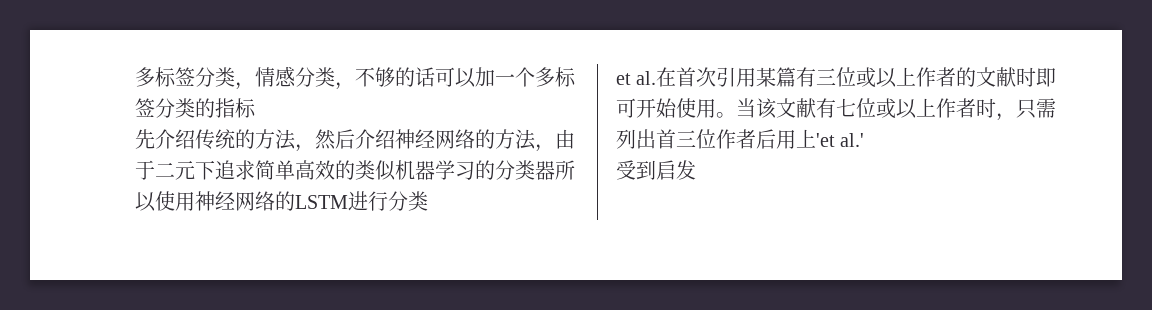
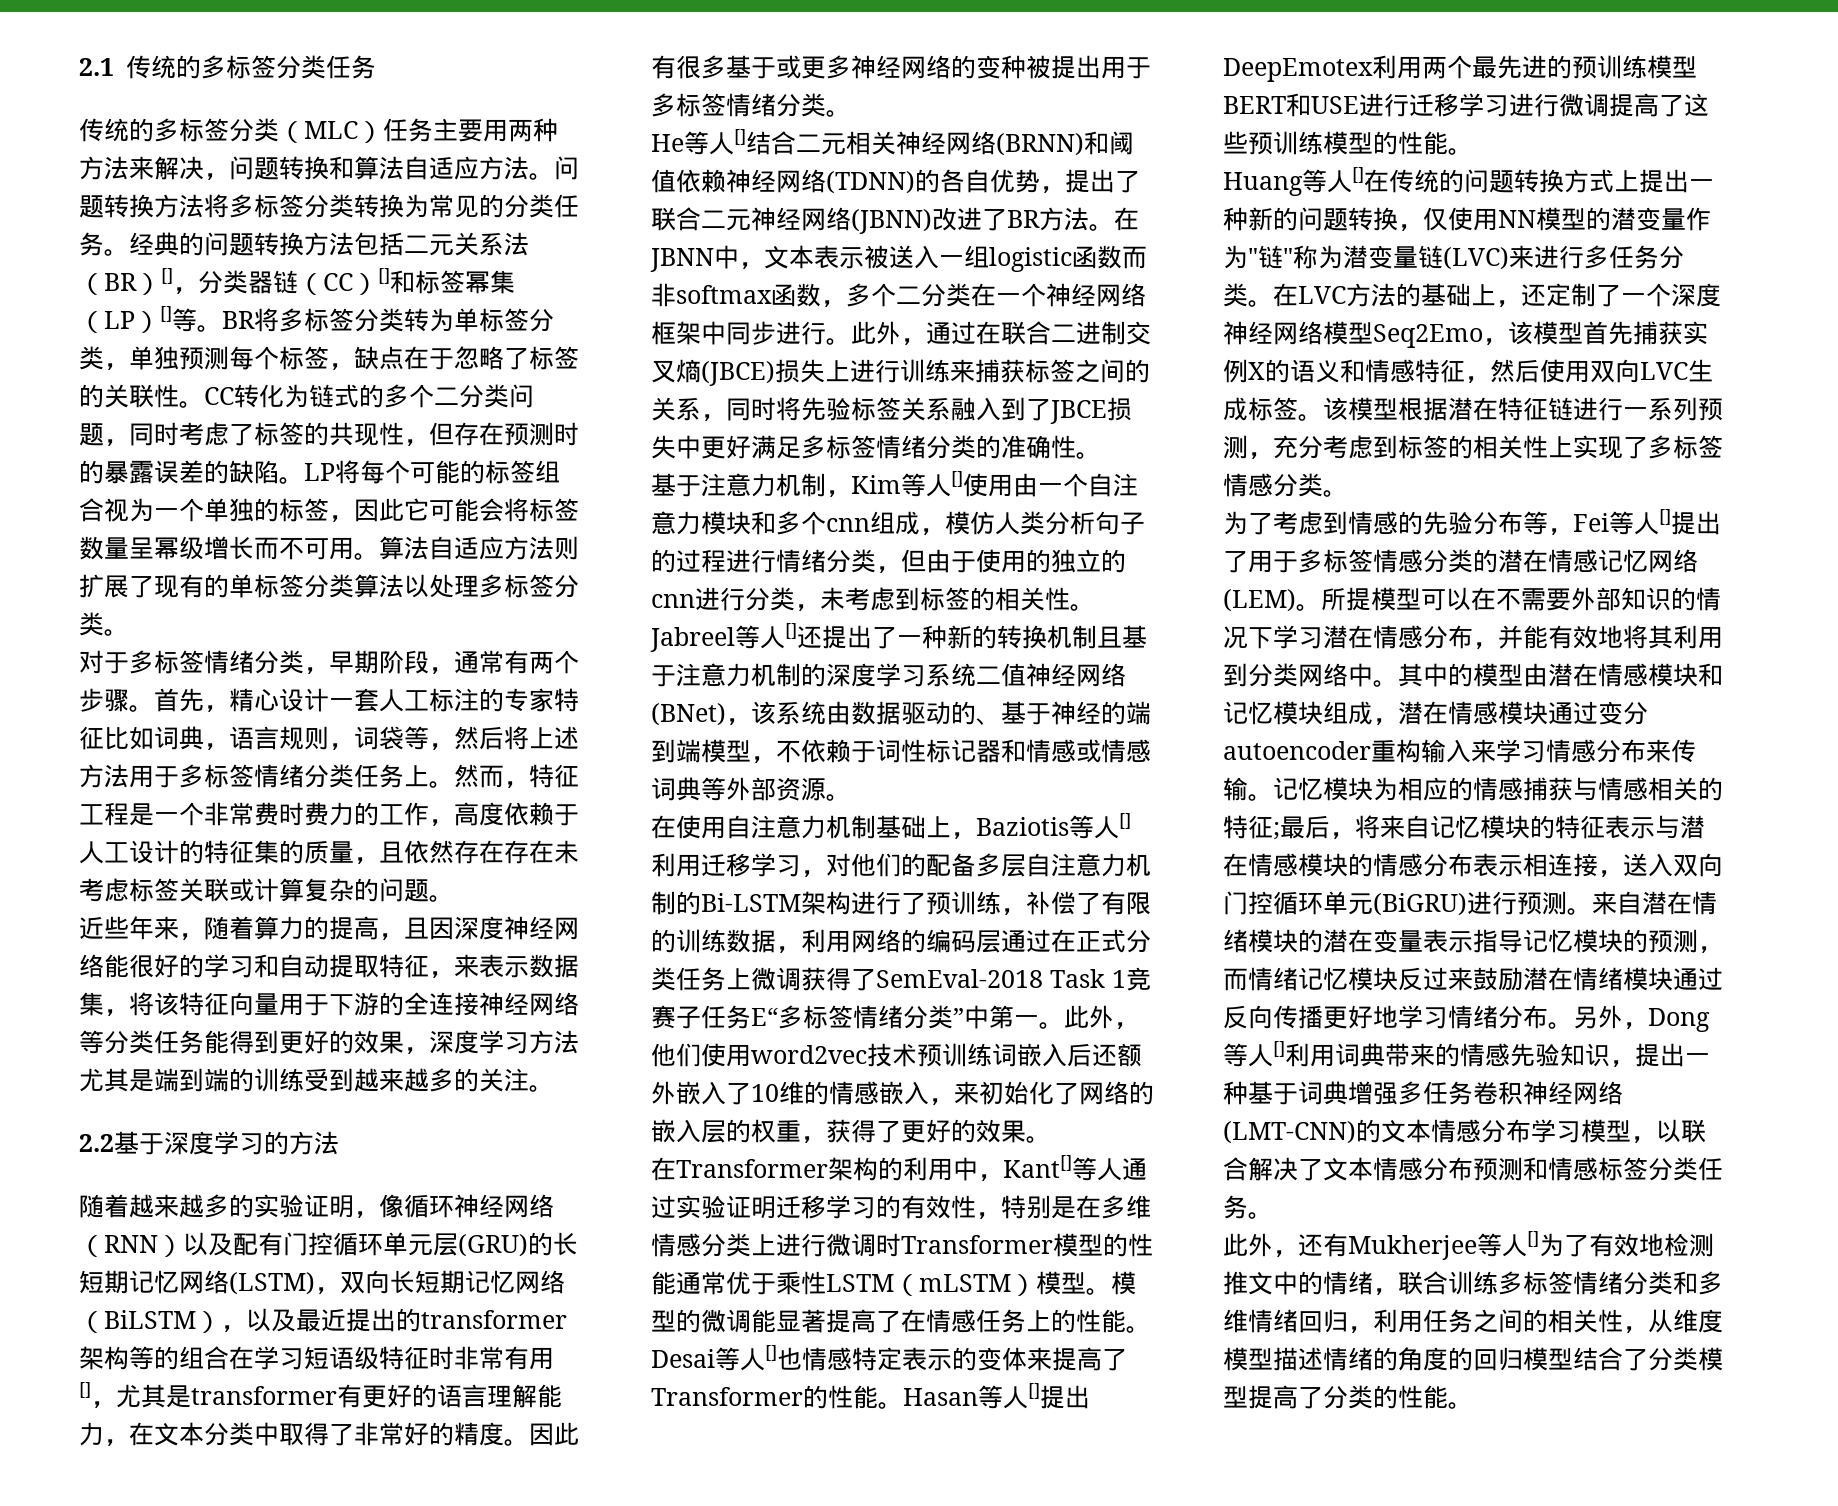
[135,66,576,90] [135,98,256,118] [135,129,575,152] [135,160,575,181] [135,191,428,212] [616,67,1057,88] [616,98,1056,121] [616,129,865,149] [616,160,696,180] 多标签分类，情感分类，不够的话可以加一个多标签分类的指标 // 先介绍传统的方法，然后介绍神经网络的方法，由于二元下追求简单高效的类似机器学习的分类器所以使用神经网络的LSTM进行分类 // et al.在首次引用某篇有三位或以上作者的文献时即可开始使用。当该文献有七位或以上作者时，只需列出首三位作者后用上'et al.' // 受到启发 -> [79,55,377,79] [79,118,558,143] [79,156,579,181] [79,194,579,218] [79,232,529,256] [79,268,173,295] [173,268,515,295] [79,306,554,333] [79,346,579,371] [79,384,534,408] [79,422,579,447] [79,460,560,484] [79,498,579,523] [79,536,579,560] [79,574,579,598] [79,612,129,636] [79,650,579,675] [79,688,579,713] [79,726,579,751] [79,764,579,789] [79,802,579,827] [79,840,579,865] [79,878,454,902] [79,916,579,941] [79,954,579,979] [79,992,579,1017] [79,1030,579,1055] [79,1068,554,1092] [79,1131,339,1155] [79,1194,554,1219] [79,1232,578,1257] [79,1270,565,1295] [79,1308,567,1333] [79,1346,554,1370] [79,1382,91,1398] [91,1384,562,1409] [79,1422,579,1447] [651,55,1151,79] [651,93,851,117] [651,129,1134,156] [651,169,1140,194] [651,207,1139,234] [650,245,1147,272] [651,283,1146,308] [651,321,1151,346] [651,359,1150,386] [651,397,1132,424] [651,435,1101,459] [651,471,1138,498] [651,511,1145,536] [651,549,1126,574] [651,587,1095,612] [650,623,1147,652] [651,663,1126,687] [651,701,1151,726] [651,739,1151,764] [651,777,851,801] [651,813,1131,840] [651,853,1151,878] [651,891,1151,916] [651,929,1151,954] [651,967,1151,991] [651,1005,1139,1030] [651,1043,1142,1067] [651,1081,1154,1106] [651,1119,1051,1144] [651,1155,1147,1182] [651,1195,1151,1220] [651,1233,1153,1257] [651,1271,1136,1296] [651,1309,1151,1333] [651,1345,1127,1371] [651,1383,1090,1409] [1223,55,1697,82] [1223,93,1709,117] [1223,131,1473,155] [1223,167,1714,196] [1223,207,1711,232] [1223,245,1684,270] [1223,283,1721,308] [1223,321,1708,348] [1223,359,1713,384] [1223,397,1723,421] [1223,435,1723,460] [1223,473,1348,497] [1223,509,1721,536] [1223,549,1698,573] [1223,587,1721,612] [1223,625,1723,650] [1223,663,1723,687] [1223,701,1648,726] [1223,739,1696,763] [1223,777,1723,801] [1223,815,1705,840] [1223,853,1723,878] [1223,891,1717,916] [1223,929,1723,954] [1223,967,1723,991] [1223,1005,1710,1032] [1223,1041,1710,1068] [1223,1081,1623,1105] [1223,1119,1706,1144] [1223,1157,1723,1181] [1223,1195,1273,1219] [1223,1231,1714,1260] [1223,1271,1723,1296] [1223,1309,1723,1334] [1223,1347,1723,1371] [1223,1385,1473,1409] 2.1传统的多标签分类任务 // 传统的多标签分类（MLC）任务主要用两种方法来解决，问题转换和算法自适应方法。问题转换方法将多标签分类转换为常见的分类任务。经典的问题转换方法包括二元关系法（BR）[]，分类器链（CC）[]和标签幂集（LP）[]等。BR将多标签分类转为单标签分类，单独预测每个标签，缺点在于忽略了标签的关联性。CC转化为链式的多个二分类问题，同时考虑了标签的共现性，但存在预测时的暴露误差的缺陷。LP将每个可能的标签组合视为一个单独的标签，因此它可能会将标签数量呈幂级增长而不可用。算法自适应方法则扩展了现有的单标签分类算法以处理多标签分类。 // 对于多标签情绪分类，早期阶段，通常有两个步骤。首先，精心设计一套人工标注的专家特征比如词典，语言规则，词袋等，然后将上述方法用于多标签情绪分类任务上。然而，特征工程是一个非常费时费力的工作，高度依赖于人工设计的特征集的质量，且依然存在存在未考虑标签关联或计算复杂的问题。 // 近些年来，随着算力的提高，且因深度神经网络能很好的学习和自动提取特征，来表示数据集，将该特征向量用于下游的全连接神经网络等分类任务能得到更好的效果，深度学习方法尤其是端到端的训练受到越来越多的关注。 // 2.2基于深度学习的方法 // 随着越来越多的实验证明，像循环神经网络（RNN）以及配有门控循环单元层(GRU)的长短期记忆网络(LSTM)，双向长短期记忆网络（BiLSTM），以及最近提出的transformer架构等的组合在学习短语级特征时非常有用[]，尤其是transformer有更好的语言理解能力，在文本分类中取得了非常好的精度。因此有很多基于或更多神经网络的变种被提出用于多标签情绪分类。 // He等人[]结合二元相关神经网络(BRNN)和阈值依赖神经网络(TDNN)的各自优势，提出了联合二元神经网络(JBNN)改进了BR方法。在JBNN中，文本表示被送入一组logistic函数而非softmax函数，多个二分类在一个神经网络框架中同步进行。此外，通过在联合二进制交叉熵(JBCE)损失上进行训练来捕获标签之间的关系，同时将先验标签关系融入到了JBCE损失中更好满足多标签情绪分类的准确性。 // 基于注意力机制，Kim等人[]使用由一个自注意力模块和多个cnn组成，模仿人类分析句子的过程进行情绪分类，但由于使用的独立的cnn进行分类，未考虑到标签的相关性。Jabreel等人[]还提出了一种新的转换机制且基于注意力机制的深度学习系统二值神经网络(BNet)，该系统由数据驱动的、基于神经的端到端模型，不依赖于词性标记器和情感或情感词典等外部资源。 // 在使用自注意力机制基础上，Baziotis等人[]利用迁移学习，对他们的配备多层自注意力机制的Bi-LSTM架构进行了预训练，补偿了有限的训练数据，利用网络的编码层通过在正式分类任务上微调获得了SemEval-2018 Task 1竞赛子任务E“多标签情绪分类”中第一。此外，他们使用word2vec技术预训练词嵌入后还额外嵌入了10维的情感嵌入，来初始化了网络的嵌入层的权重，获得了更好的效果。 // 在Transformer架构的利用中，Kant[]等人通过实验证明迁移学习的有效性，特别是在多维情感分类上进行微调时Transformer模型的性能通常优于乘性LSTM（mLSTM）模型。模型的微调能显著提高了在情感任务上的性能。Desai等人[]也情感特定表示的变体来提高了Transformer的性能。Hasan等人[]提出DeepEmotex利用两个最先进的预训练模型BERT和USE进行迁移学习进行微调提高了这些预训练模型的性能。 // Huang等人[]在传统的问题转换方式上提出一种新的问题转换，仅使用NN模型的潜变量作为"链"称为潜变量链(LVC)来进行多任务分类。在LVC方法的基础上，还定制了一个深度神经网络模型Seq2Emo，该模型首先捕获实例X的语义和情感特征，然后使用双向LVC生成标签。该模型根据潜在特征链进行一系列预测，充分考虑到标签的相关性上实现了多标签情感分类。 // 为了考虑到情感的先验分布等，Fei等人[]提出了用于多标签情感分类的潜在情感记忆网络(LEM)。所提模型可以在不需要外部知识的情况下学习潜在情感分布，并能有效地将其利用到分类网络中。其中的模型由潜在情感模块和记忆模块组成，潜在情感模块通过变分autoencoder重构输入来学习情感分布来传输。记忆模块为相应的情感捕获与情感相关的特征;最后，将来自记忆模块的特征表示与潜在情感模块的情感分布表示相连接，送入双向门控循环单元(BiGRU)进行预测。来自潜在情绪模块的潜在变量表示指导记忆模块的预测，而情绪记忆模块反过来鼓励潜在情绪模块通过反向传播更好地学习情绪分布。另外，Dong等人[]利用词典带来的情感先验知识，提出一种基于词典增强多任务卷积神经网络(LMT-CNN)的文本情感分布学习模型，以联合解决了文本情感分布预测和情感标签分类任务。 // 此外，还有Mukherjee等人[]为了有效地检测推文中的情绪，联合训练多标签情绪分类和多维情绪回归，利用任务之间的相关性，从维度模型描述情绪的角度的回归模型结合了分类模型提高了分类的性能。

